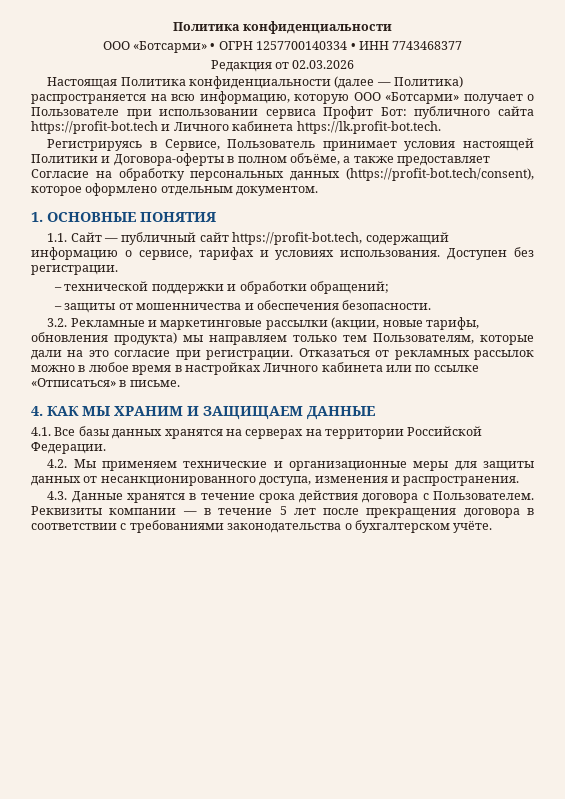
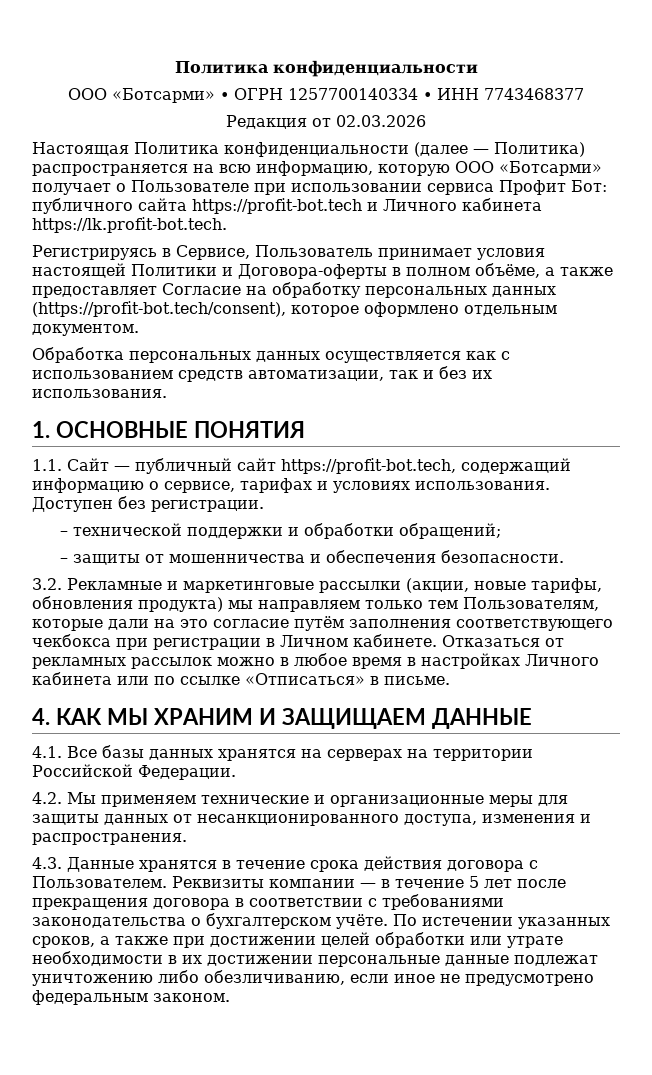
(319, 191) none -> [32,347,510,363] [32,366,492,382] [32,389,167,398] // Обработка персональных данных осуществляется как с использованием средств автоматизации, так и без их использования.
[175,350,294,360] при регистрации. -> [294,616,613,631] [32,634,437,650] путём заполнения соответствующего чекбокса при регистрации в Личном кабинете.
(493, 527) none -> [393,914,610,929] [32,932,563,948] [32,951,598,967] [32,970,594,986] [32,990,230,1005] По истечении указанных сроков, а также при достижении целей обработки или утрате необходимости в их достижении персональные данные подлежат уничтожению либо обезличиванию, если иное не предусмотрено федеральным законом.

